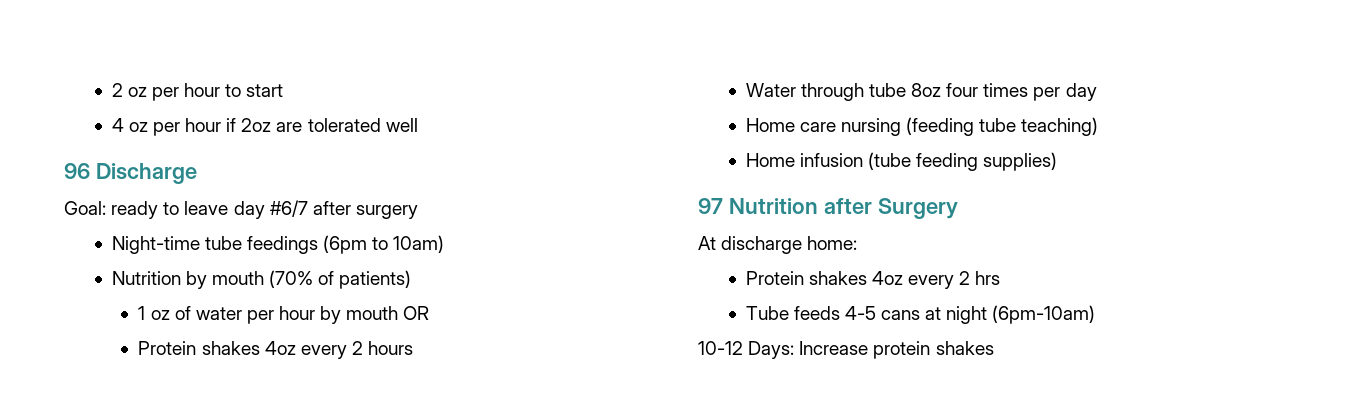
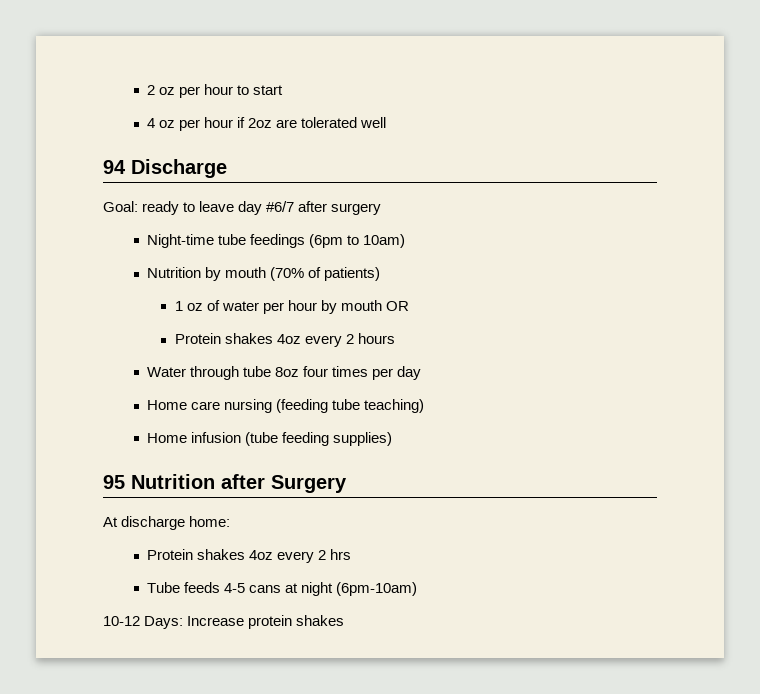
[64,163,90,179] 96 -> [103,160,126,174] 94
[698,198,723,214] 97 -> [103,475,125,489] 95

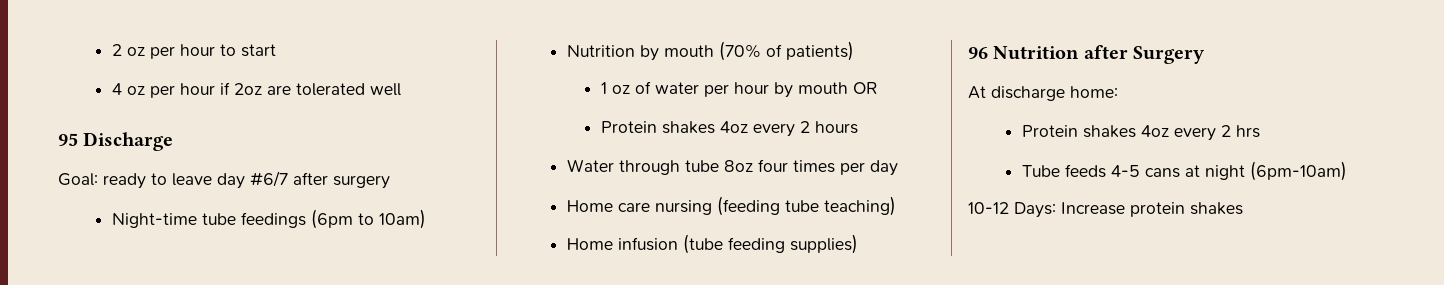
[103,160,126,174] 94 -> [58,133,78,146] 95
[103,475,125,489] 95 -> [968,47,988,59] 96

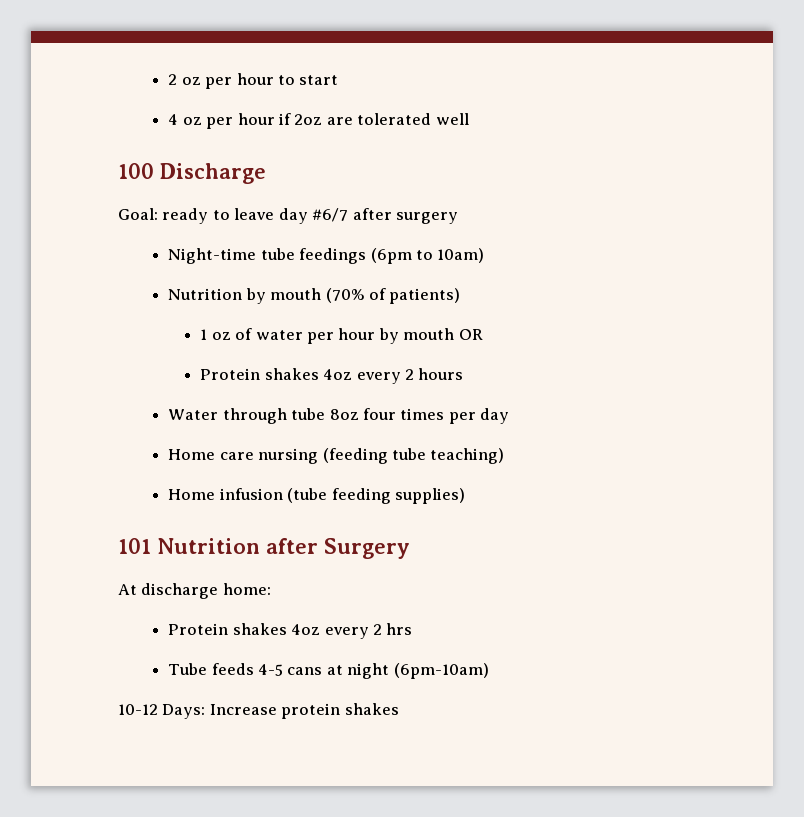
[58,133,78,146] 95 -> [118,163,154,179] 100
[968,47,988,59] 96 -> [118,538,151,554] 101

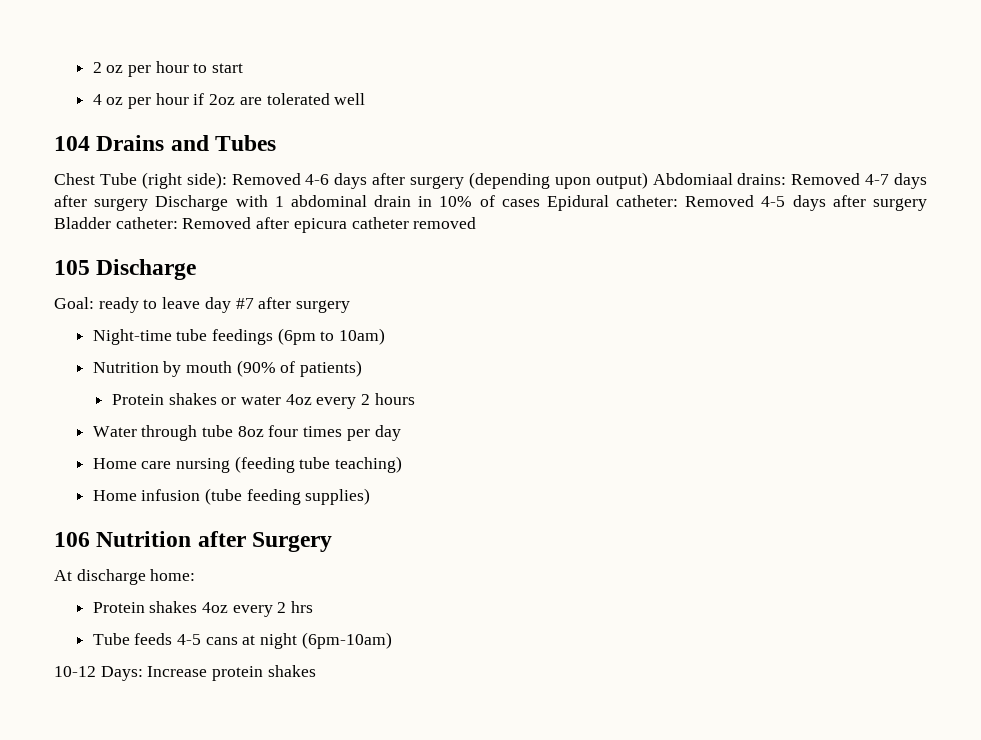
[118,163,154,179] 100 -> [54,135,277,151] [54,172,927,189] [54,195,927,211] [54,217,477,233] [54,260,90,275] 104 Drains and Tubes // Chest Tube (right side): Removed 4-6 days after surgery (depending upon output) Abdomiaal drains: Removed 4-7 days after surgery Discharge with 1 abdominal drain in 10% of cases Epidural catheter: Removed 4-5 days after surgery Bladder catheter: Removed after epicura catheter removed // 105
[312,208,349,222] #6/7 -> [235,298,254,309] #7
[325,288,365,303] (70% -> [236,360,276,377] (90%
[200,328,483,344] [200,368,319,380] // 1 oz of water per hour by mouth OR // Protein shakes -> [111,393,282,405] // Protein shakes or water
[118,538,151,554] 101 -> [54,532,90,547] 106

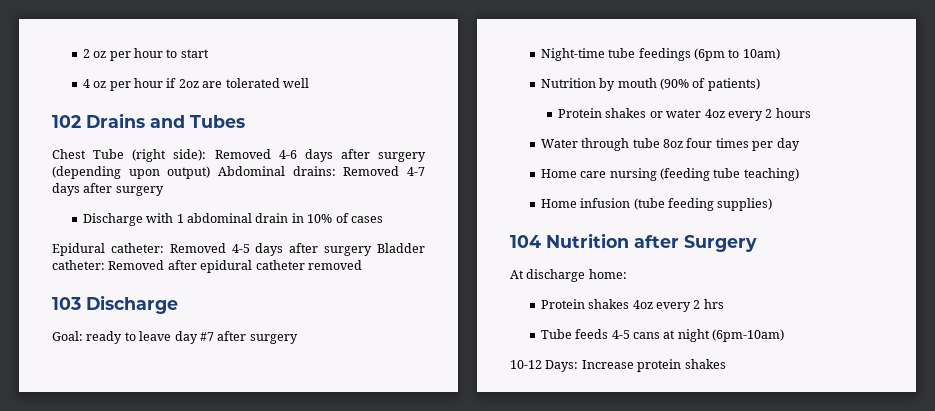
[54,136,90,151] 104 -> [52,115,81,128] 102
[652,173,733,185] Abdomiaal -> [218,166,285,176] Abdominal
(149, 204) none -> (164, 191) //
(540, 203) none -> (383, 219) //
[293,218,347,233] epicura -> [200,260,253,273] epidural
[54,260,90,275] 105 -> [52,297,81,310] 103
[54,532,90,547] 106 -> [510,235,541,248] 104

